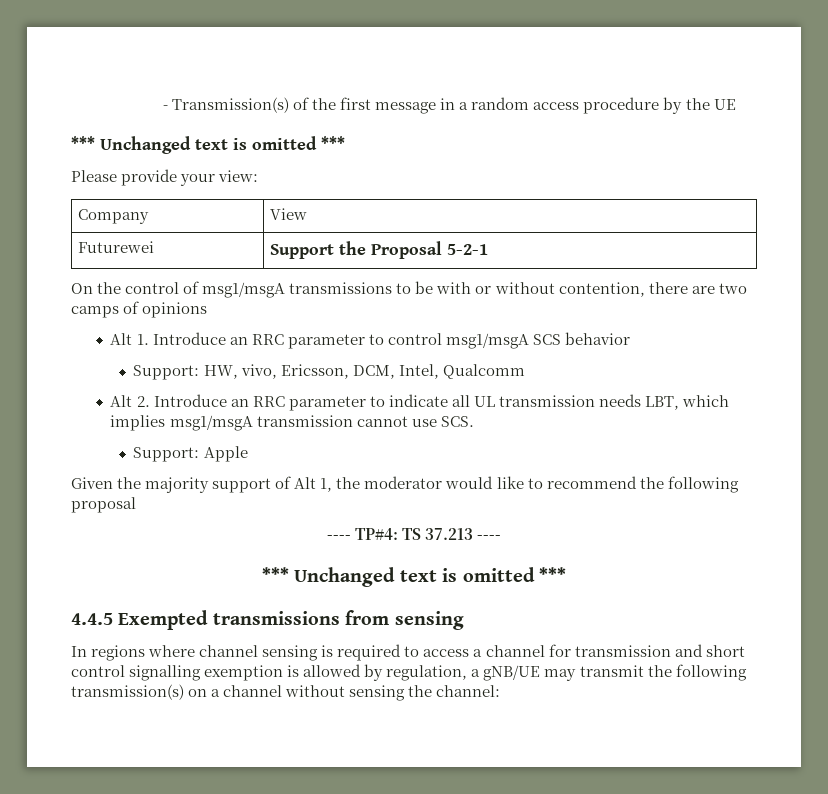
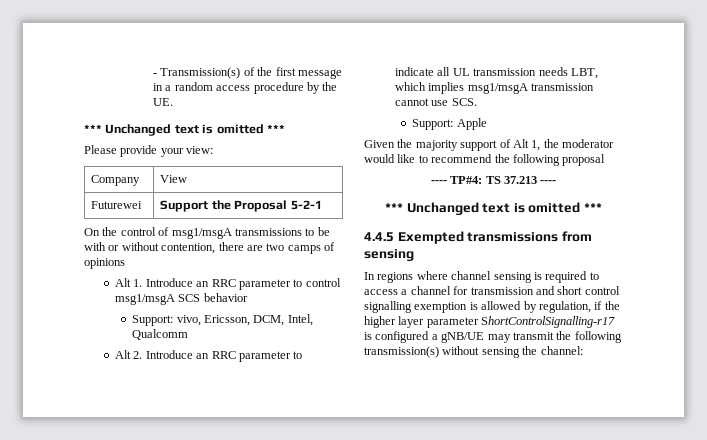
[713,99,736,110] UE -> [153,98,174,106] UE.
[203,365,238,379] HW, -> (174, 320) none
(468, 673) none -> [594,301,620,310] [364,316,616,328] [364,331,430,343] if the higher layer parameter ShortControlSignalling-r17 is configured
[188,685,283,697] on a channel -> (439, 352) none

